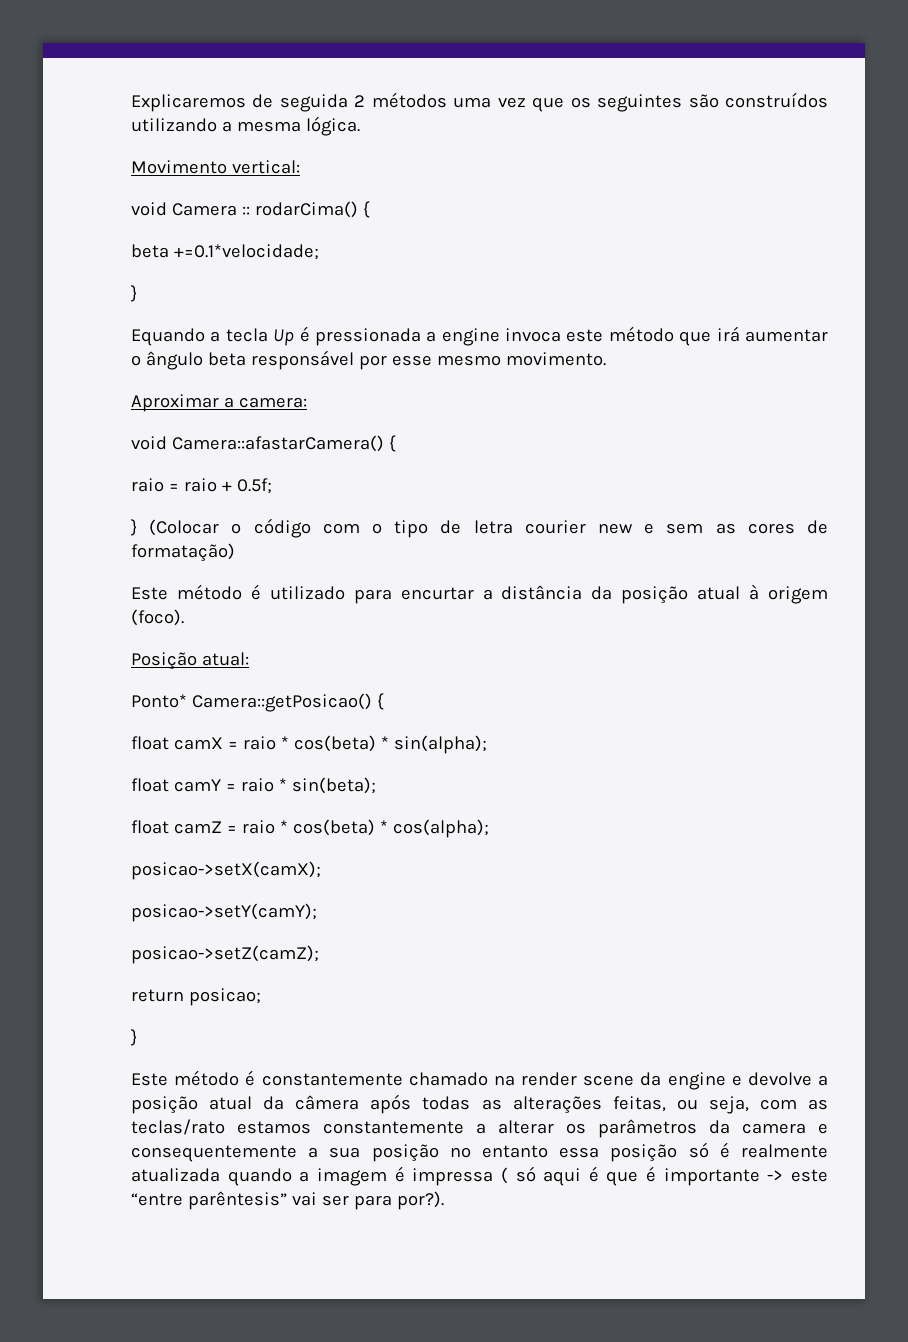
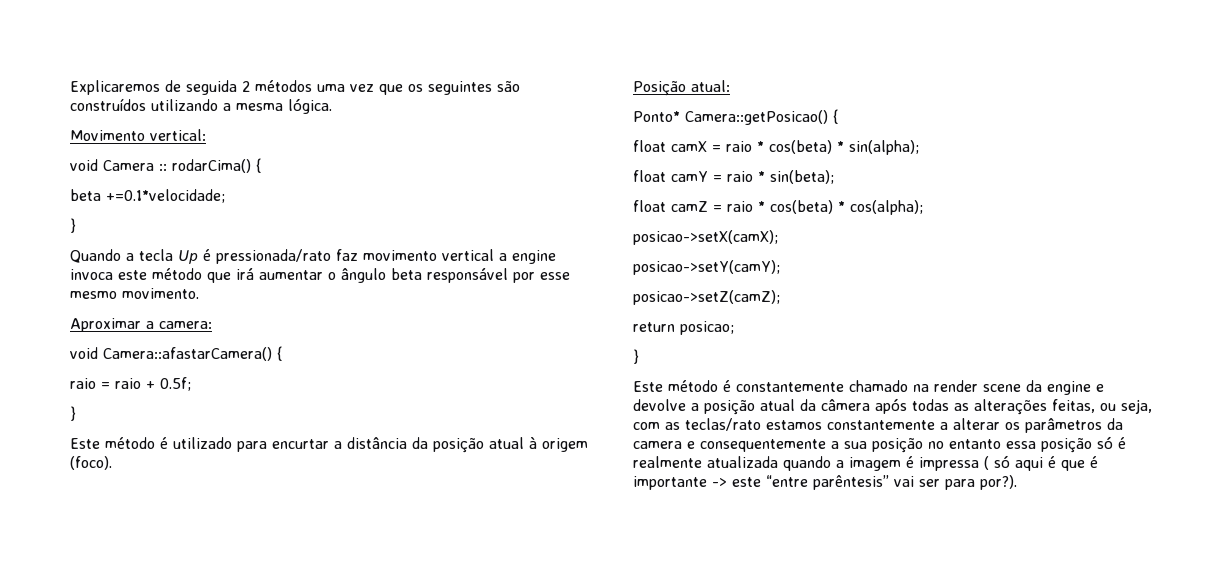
[131,328,205,346] Equando -> [70,249,121,263] Quando
[314,328,421,346] pressionada -> [216,249,494,264] pressionada/rato faz movimento vertical
[149,518,829,538] [131,543,235,562] (Colocar o código com o tipo de letra courier new e sem as cores de formatação) -> (76, 413) none

